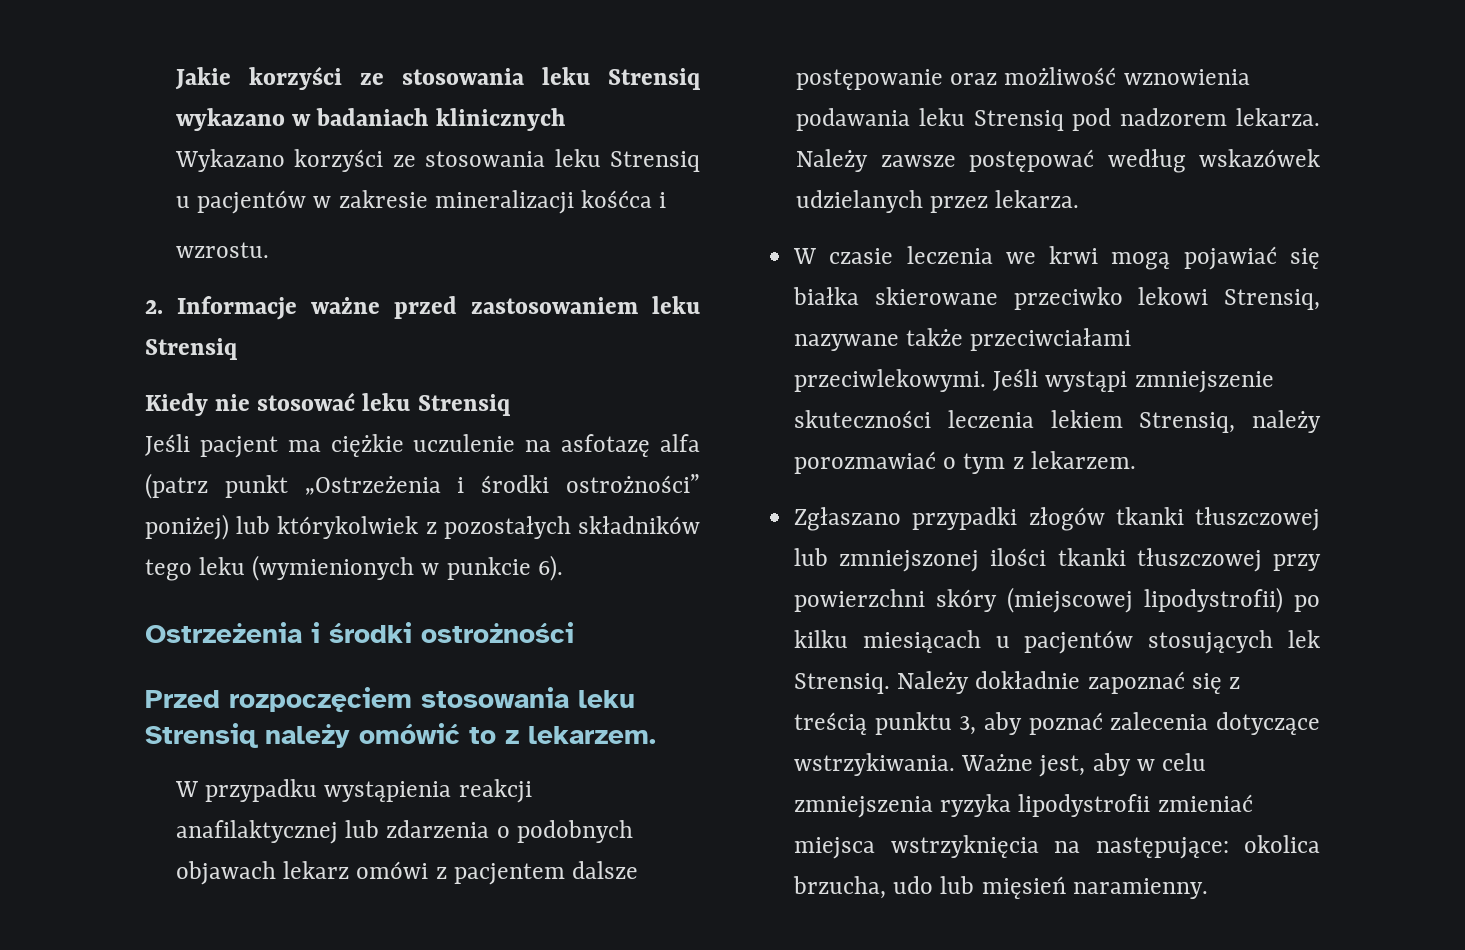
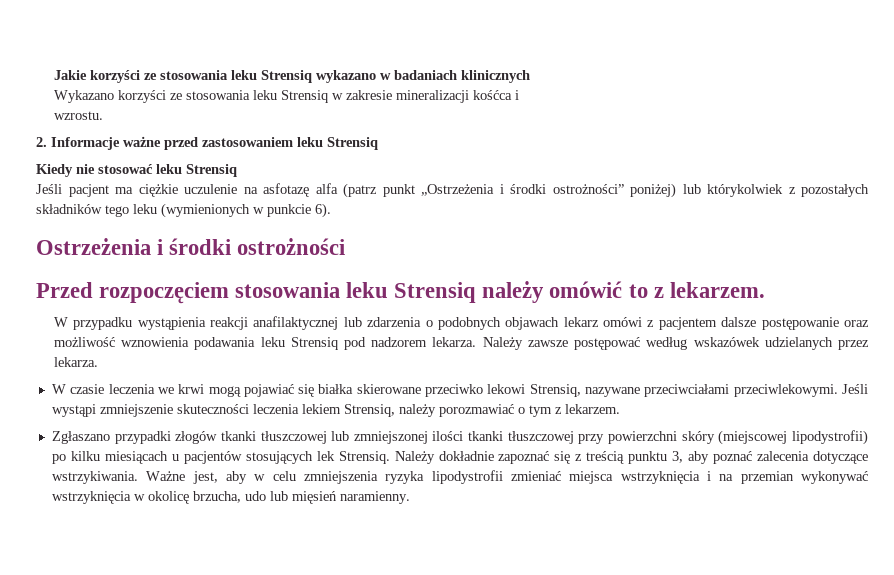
[176,190,307,214] u pacjentów -> (328, 96) none
[906,328,964,346] także -> (641, 392) none
[1054,835,1320,859] na następujące: okolica -> [706,471,869,484] [51,491,189,504] i na przemian wykonywać wstrzyknięcia w okolicę

